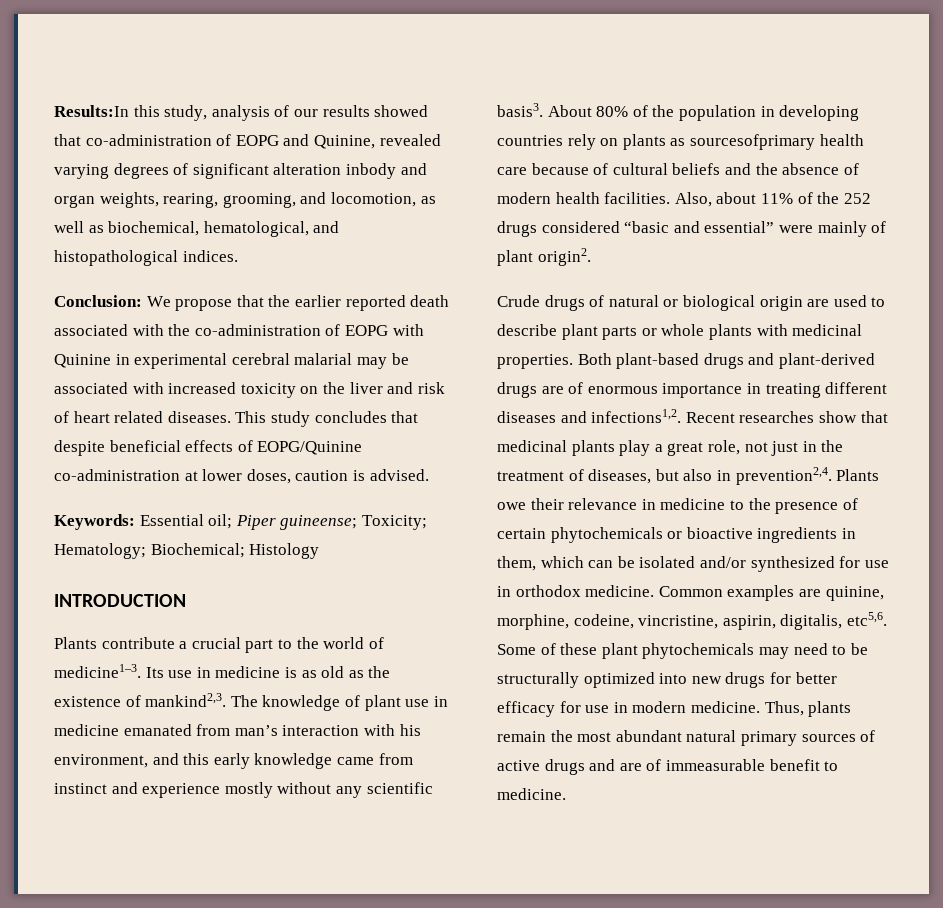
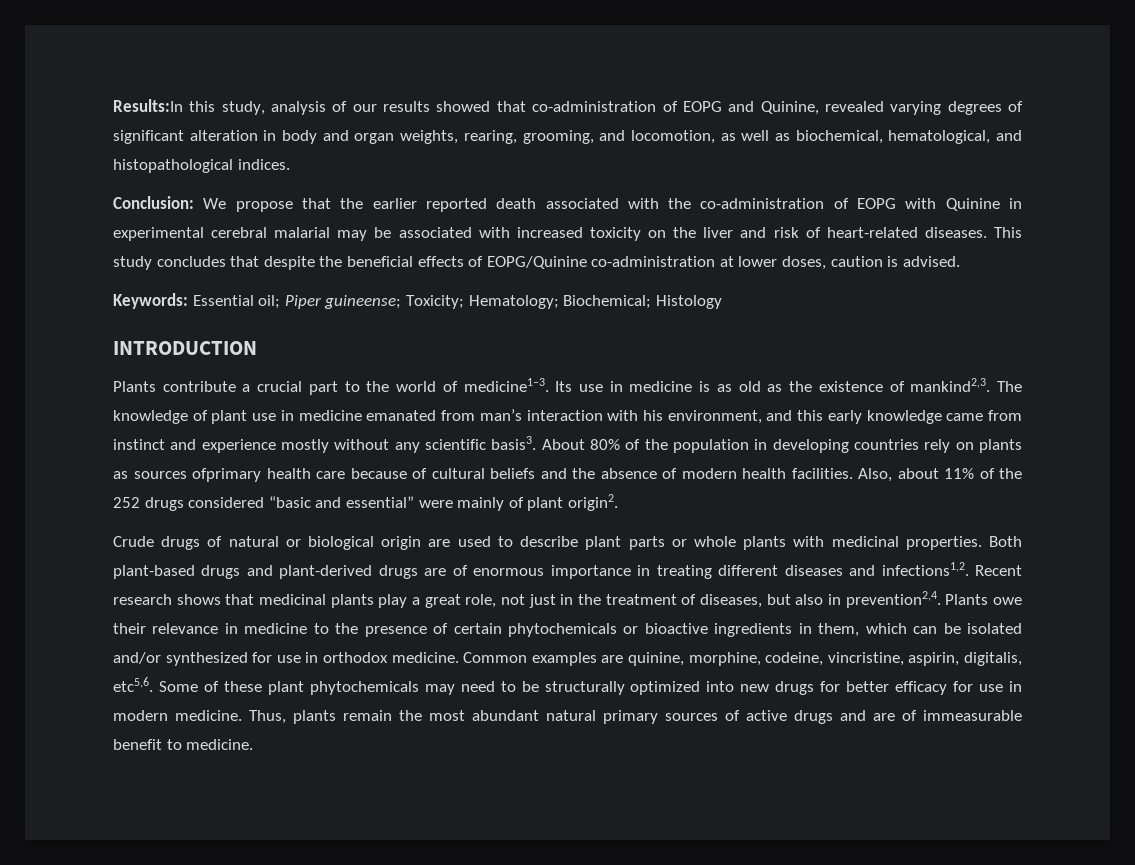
[345,163,396,179] inbody -> [263,130,318,144] in body
[73,411,164,423] heart related -> [826,227,918,238] heart-related
(105, 448) none -> [319,256,343,267] the
[689,134,815,150] sourcesofprimary -> [133,468,261,482] sources ofprimary
[739,411,857,423] researches show -> [113,594,221,605] research shows

